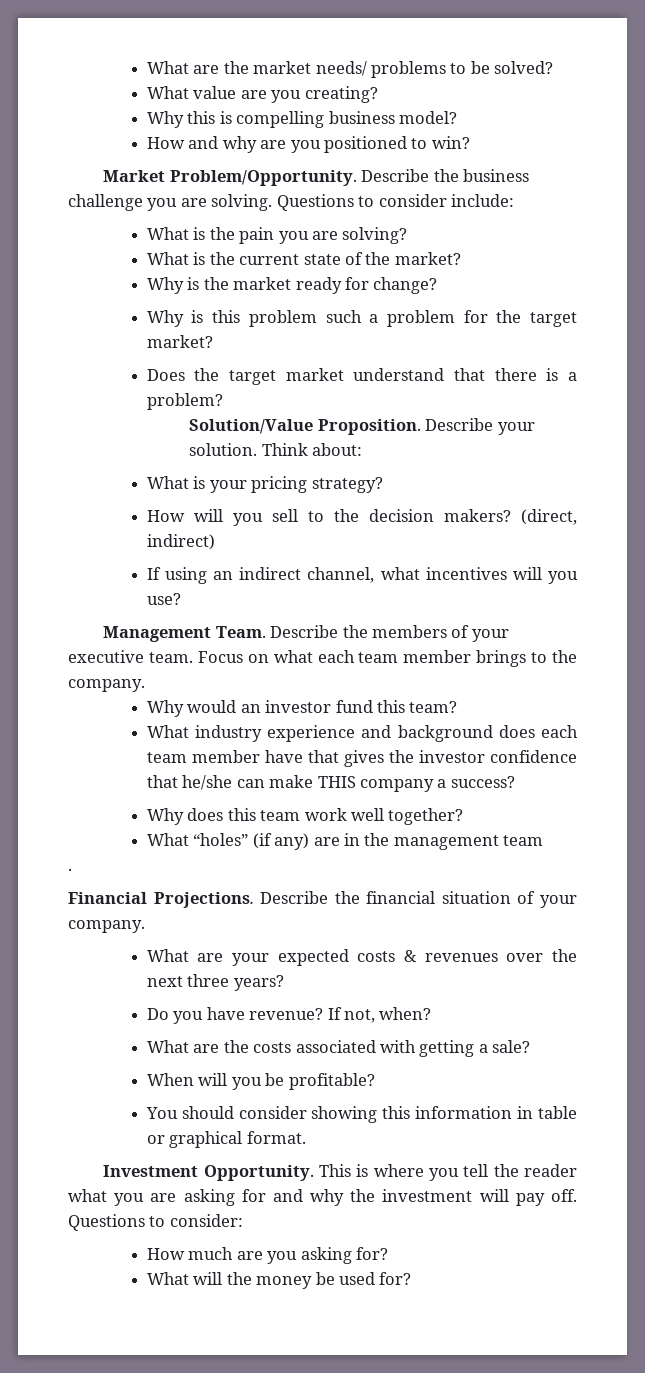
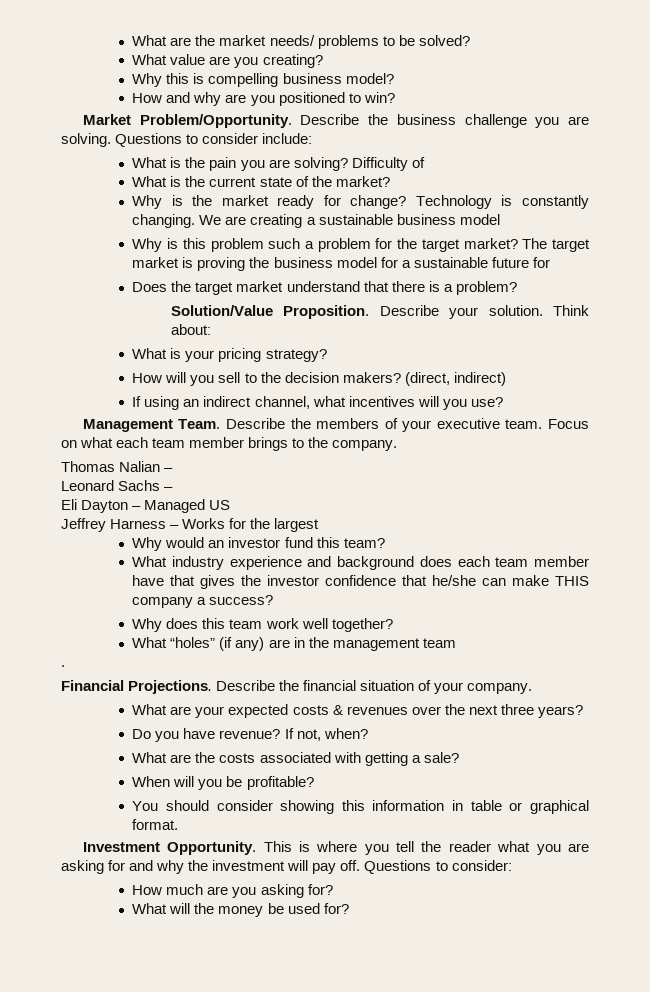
(408, 235) none -> [351,157,425,171] Difficulty of
(438, 285) none -> [415,195,589,209] [132,214,500,228] Technology is constantly changing. We are creating a sustainable business model
(213, 341) none -> [522,238,590,252] [132,257,550,271] The target market is proving the business model for a sustainable future for
(145, 685) none -> [61,461,174,472] [61,480,174,491] [61,499,231,513] [61,518,320,532] // Thomas Nalian – // Leonard Sachs – // Eli Dayton – Managed US // Jeffrey Harness – Works for the largest

